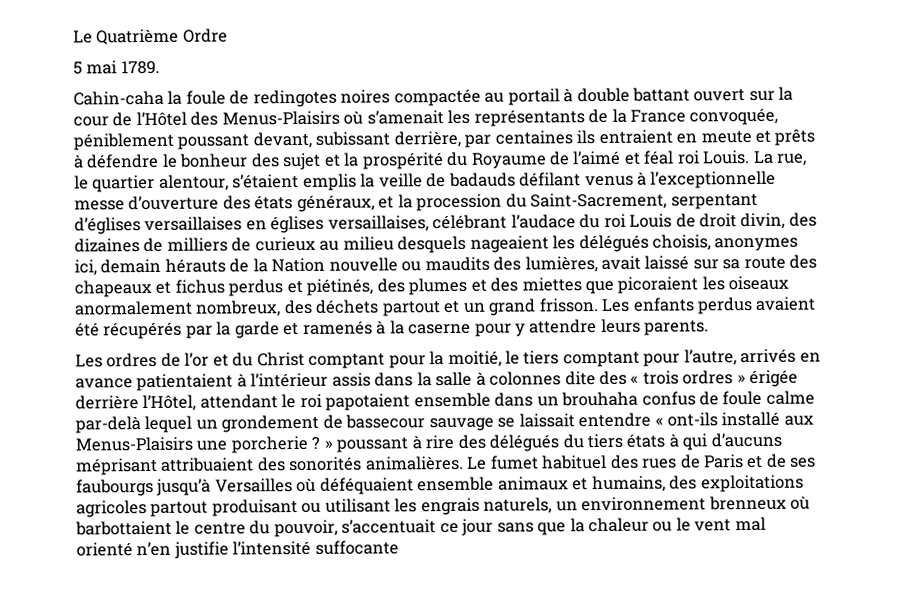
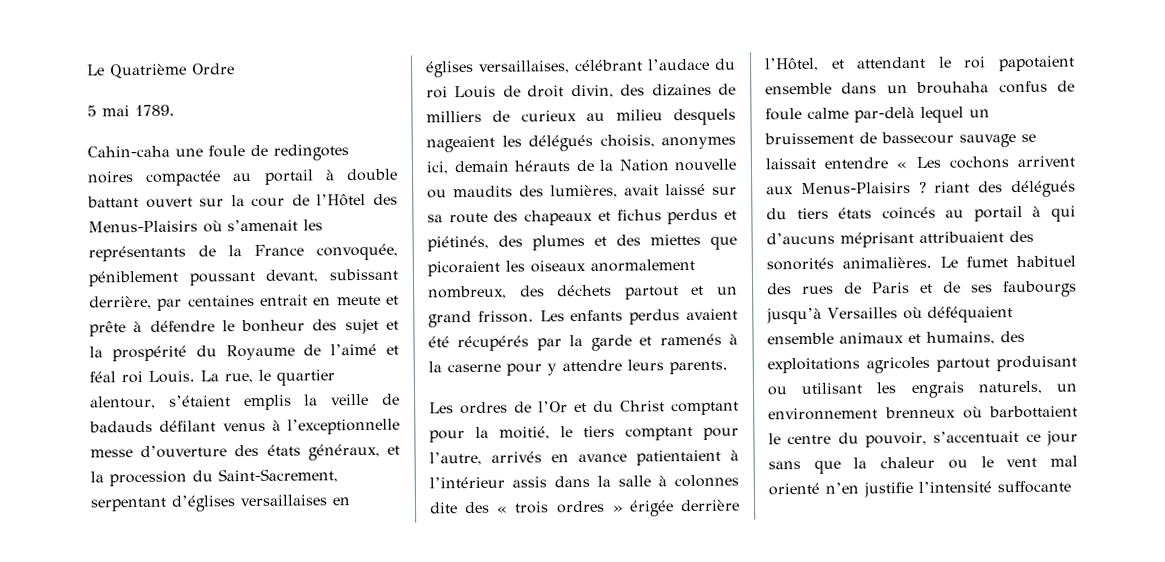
[167,90,183,105] la -> [175,148,203,157] une
[576,129,673,145] ils entraient -> [260,294,308,306] entrait
[774,128,816,146] prêts -> [89,321,126,337] prête
[184,352,210,367] l’or -> [538,401,568,413] l’Or
(197, 403) none -> [831,59,845,69] et
[221,414,320,433] grondement -> [764,132,854,145] bruissement
[667,411,814,427] [75,434,455,454] ont-ils installé aux Menus-Plaisirs une porcherie ? » poussant à rire -> [915,155,1075,169] [766,181,971,195] Les cochons arrivent aux Menus-Plaisirs ? riant
(666, 440) none -> [881,206,1023,222] coincés au portail

